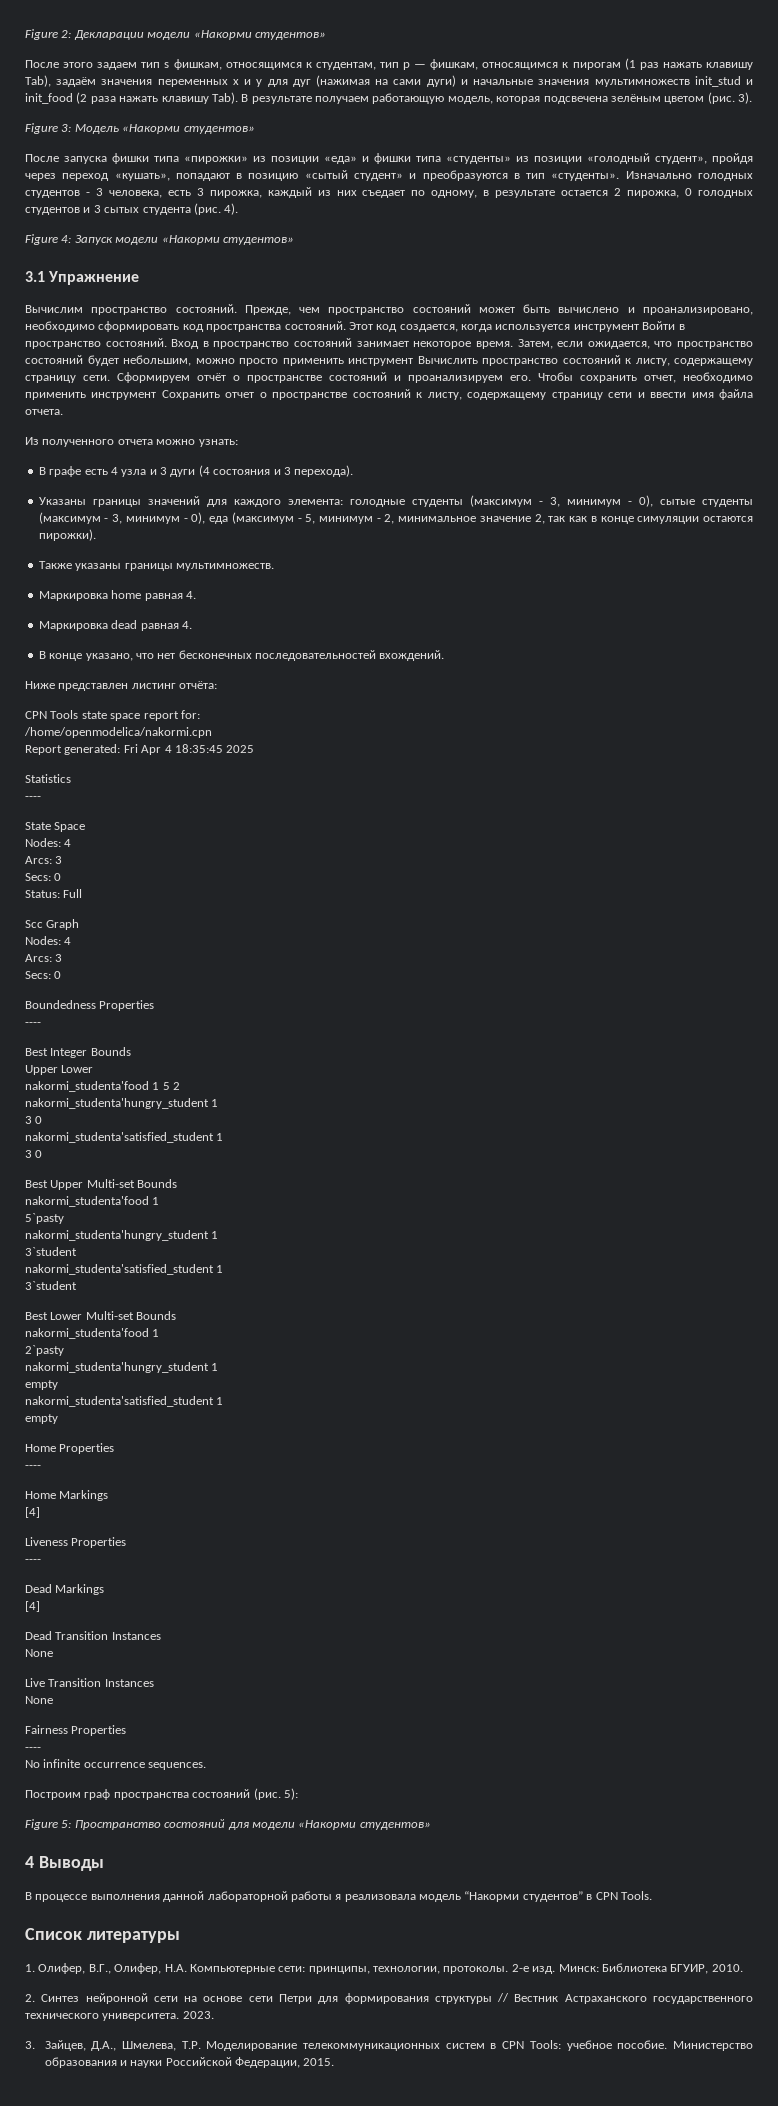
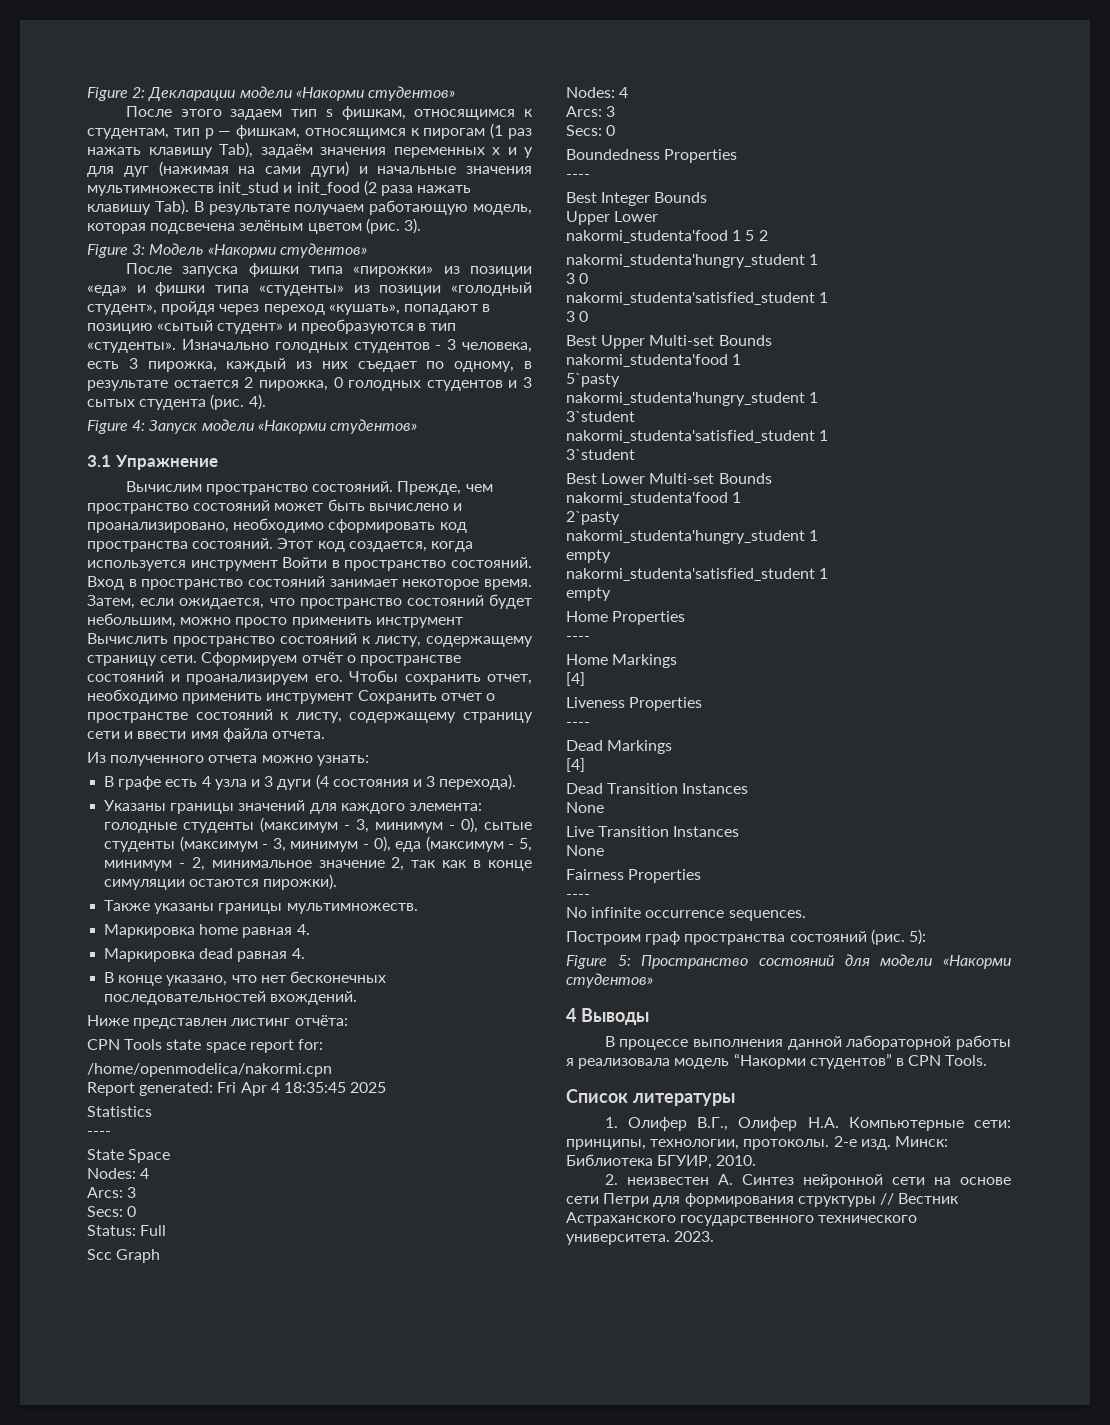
[38,1963,162,1974] Олифер, В.Г., Олифер, -> [627,1117,798,1131] Олифер В.Г., Олифер
(35, 1998) none -> [626,1174,733,1185] неизвестен А.
[25,2040,754,2051] [44,2057,335,2068] // 3. Зайцев, Д.А., Шмелева, Т.Р. Моделирование телекоммуникационных систем в CPN Tools: учебное пособие. Министерство образования и науки Российской Федерации, 2015. -> (715, 1236) none

